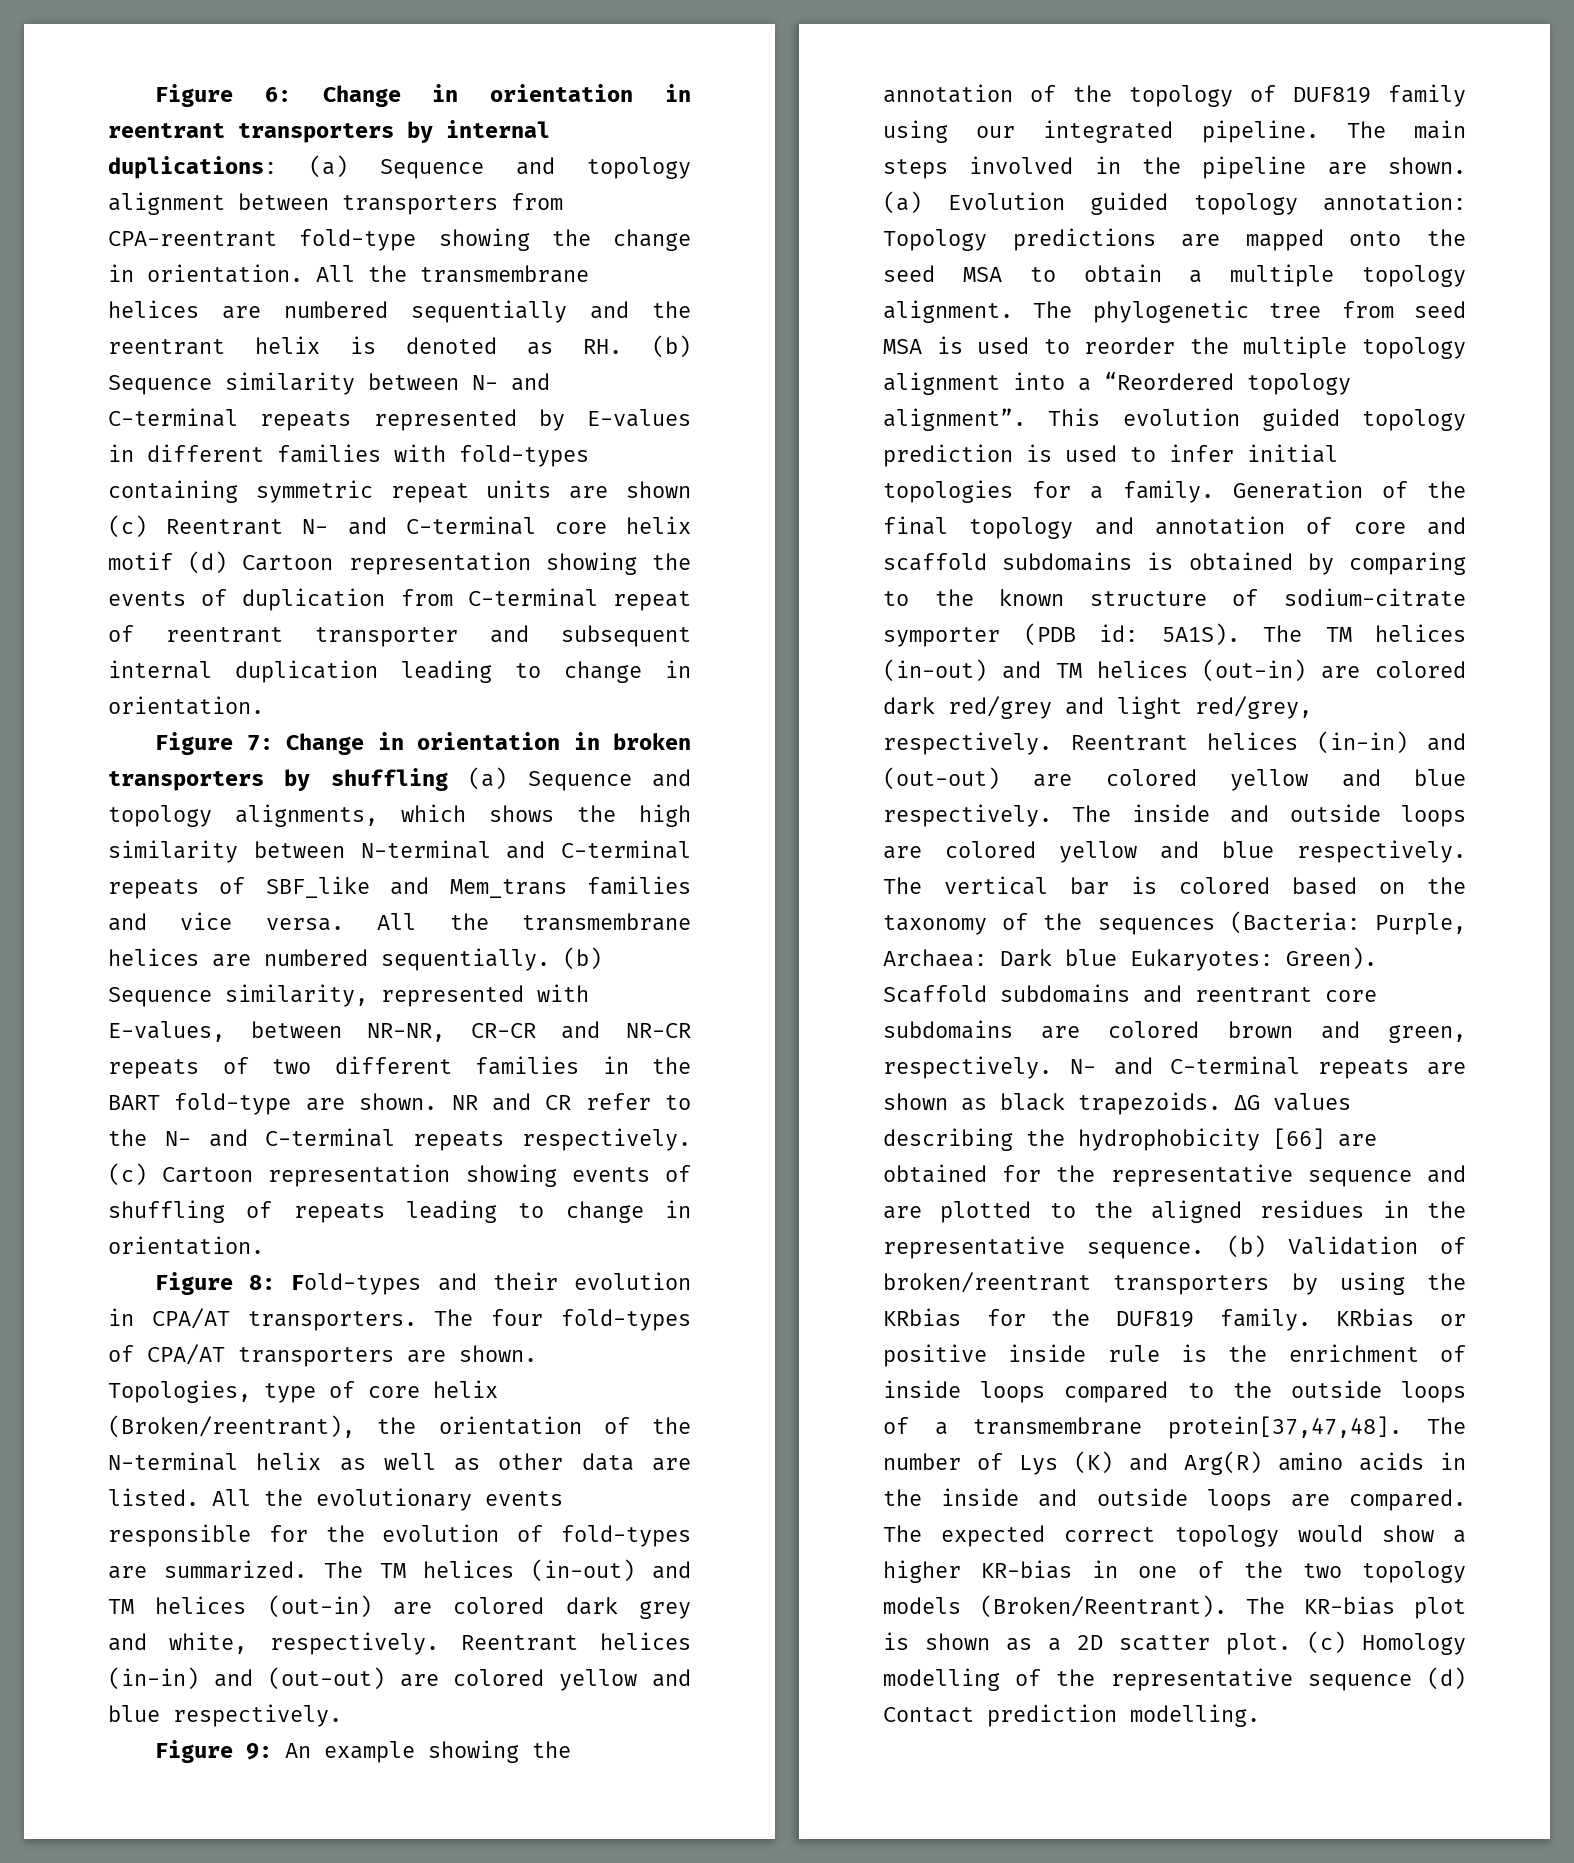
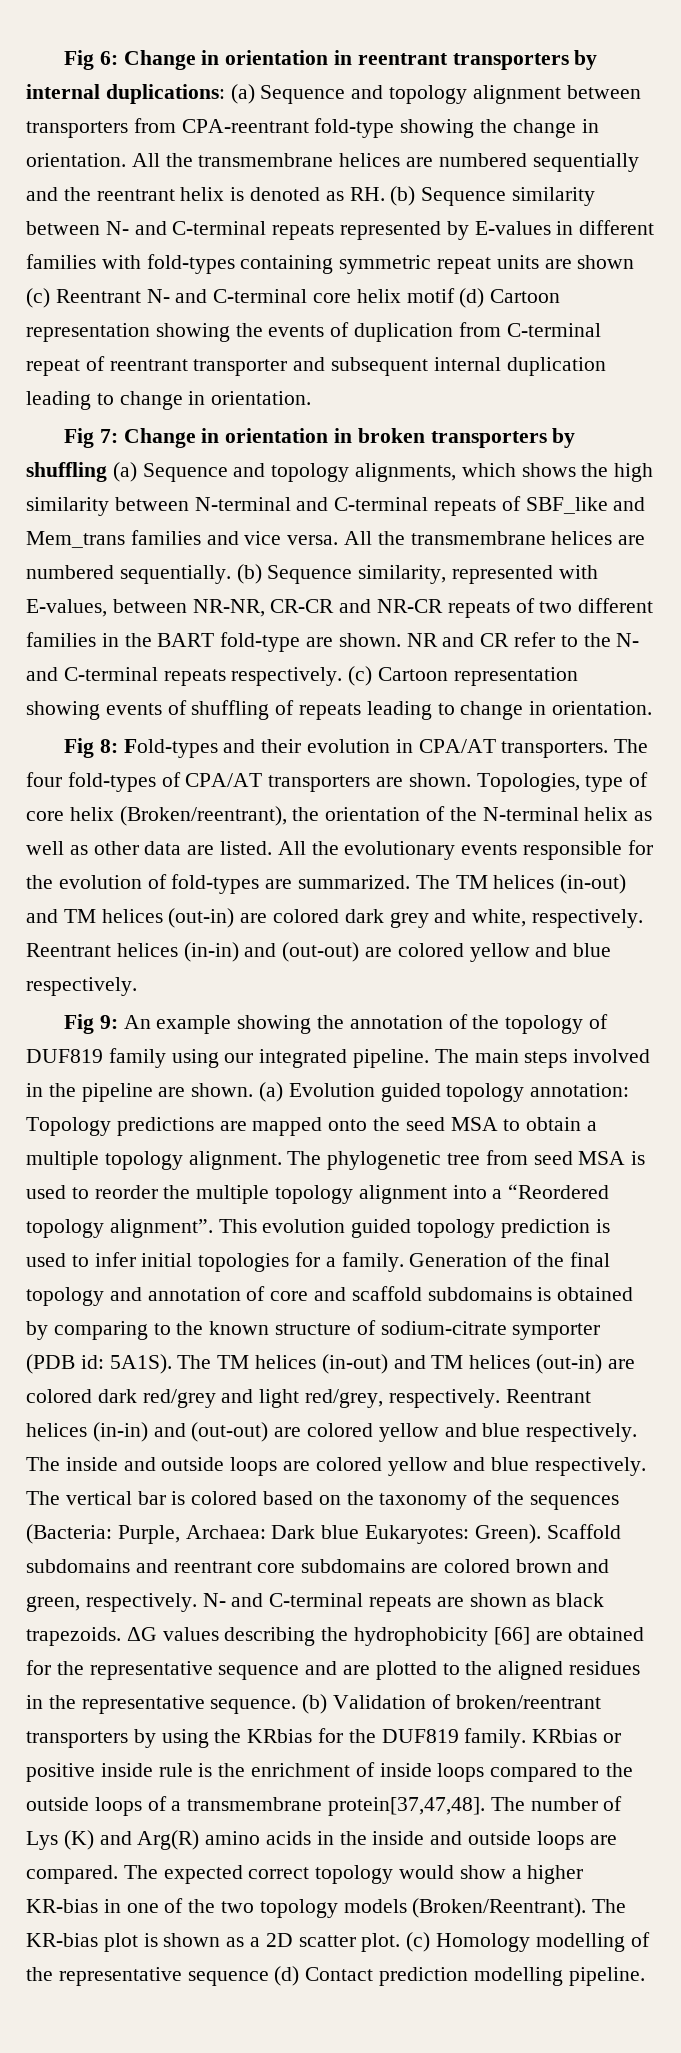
[155,84,234,107] Figure -> [63,50,94,70] Fig
[155,732,234,755] Figure -> [63,428,94,448] Fig
[155,1272,234,1295] Figure -> [63,738,94,758] Fig
[155,1740,234,1763] Figure -> [63,1014,94,1034] Fig
[1130,1704,1260,1727] modelling. -> [473,1967,645,1986] modelling pipeline.

